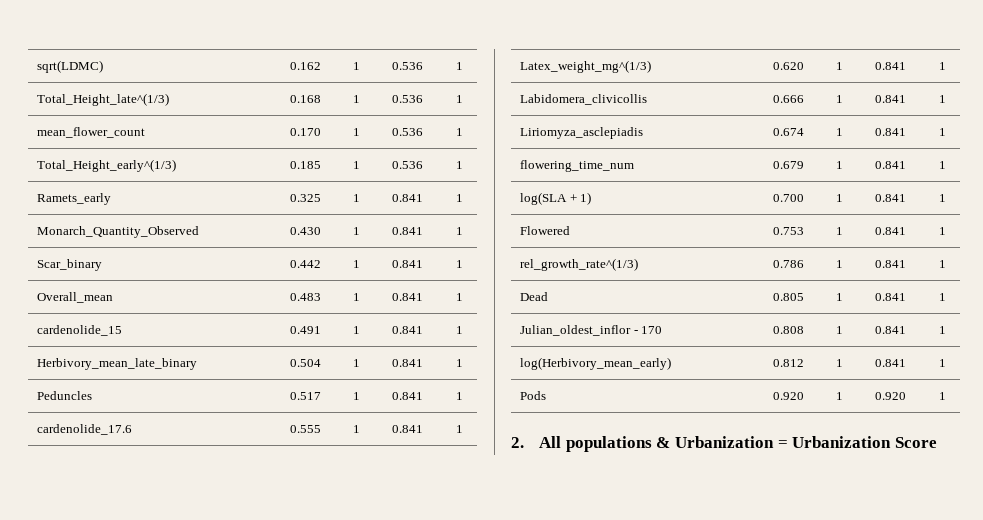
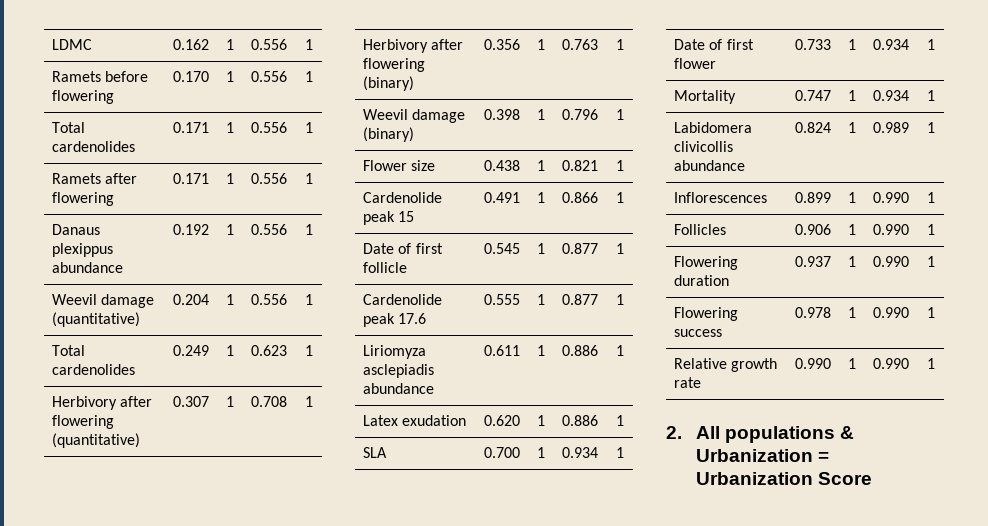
[36,60,103,73] sqrt(LDMC) -> [52,39,93,50] LDMC
[392,62,423,70] [455,62,463,70] [36,93,169,106] [289,95,321,103] [352,95,360,103] [392,95,423,103] [455,95,463,103] [36,127,145,138] 0.536 | 1 // Total_Height_late^(1/3) | 0.168 | 1 | 0.536 | 1 // mean_flower_count -> [251,39,287,50] [304,39,313,50] [52,71,149,82] [52,90,115,104] 0.556 | 1 // Ramets before flowering
[392,128,423,136] [455,128,463,136] [36,159,176,172] [289,161,321,169] [352,161,360,169] [392,161,423,169] [455,161,463,169] [36,193,111,205] [289,194,321,202] [352,194,360,202] [392,194,423,202] [455,194,463,202] [36,226,199,238] [289,227,321,235] [352,227,360,235] [392,227,423,235] [455,227,463,235] [36,259,102,271] [289,260,321,268] [352,260,360,268] [392,260,423,268] [455,260,463,268] [36,292,113,303] [289,293,321,301] [352,293,360,301] [392,293,423,301] [455,293,463,301] [36,325,122,336] 0.536 | 1 // Total_Height_early^(1/3) | 0.185 | 1 | 0.536 | 1 // Ramets_early | 0.325 | 1 | 0.841 | 1 // Monarch_Quantity_Observed | 0.430 | 1 | 0.841 | 1 // Scar_binary | 0.442 | 1 | 0.841 | 1 // Overall_mean | 0.483 | 1 | 0.841 | 1 // cardenolide_15 -> [251,71,287,82] [304,71,313,82] [52,122,86,133] [52,141,136,152] [173,122,209,133] [226,122,234,133] [251,122,287,133] [304,122,313,133] [52,173,138,184] [52,192,115,206] [173,173,209,184] [226,173,234,184] [251,173,287,184] [304,173,313,184] [52,224,101,235] [52,243,114,257] [52,262,124,273] [173,224,209,235] [226,224,234,235] [251,224,287,235] [304,224,313,235] [52,294,155,308] [52,312,141,327] [173,294,209,305] [226,294,234,305] [251,294,287,305] [304,294,313,305] [52,345,86,356] [52,364,136,375] [173,345,209,356] [226,345,234,356] [251,345,287,356] [304,345,313,356] [52,396,153,410] [52,415,115,429] [52,433,141,448] [173,396,209,407] [226,396,234,407] [251,396,287,407] [304,396,313,407] [363,39,464,53] [363,58,426,72] [363,76,415,91] [484,39,520,50] [537,39,545,50] [562,39,598,50] [615,39,624,50] [363,109,466,123] [363,127,415,142] [484,109,520,120] [537,109,545,120] [562,109,598,120] [615,109,624,120] [363,160,436,171] [484,160,520,171] [537,160,545,171] [562,160,598,171] [615,160,624,171] [363,192,443,203] [363,211,415,225] 0.556 | 1 // Total cardenolides | 0.171 | 1 | 0.556 | 1 // Ramets after flowering | 0.171 | 1 | 0.556 | 1 // Danaus plexippus abundance | 0.192 | 1 | 0.556 | 1 // Weevil damage (quantitative) | 0.204 | 1 | 0.556 | 1 // Total cardenolides | 0.249 | 1 | 0.623 | 1 // Herbivory after flowering (quantitative) | 0.307 | 1 | 0.708 | 1 // Herbivory after flowering (binary) | 0.356 | 1 | 0.763 | 1 // Weevil damage (binary) | 0.398 | 1 | 0.796 | 1 // Flower size | 0.438 | 1 | 0.821 | 1 // Cardenolide peak 15
[392,326,423,334] [455,326,463,334] [36,358,197,370] [289,359,321,367] [352,359,360,367] [392,359,423,367] [455,359,463,367] [36,391,92,400] [289,392,321,400] [352,392,360,400] [392,392,423,400] [455,392,463,400] [36,424,132,435] 0.841 | 1 // Herbivory_mean_late_binary | 0.504 | 1 | 0.841 | 1 // Peduncles | 0.517 | 1 | 0.841 | 1 // cardenolide_17.6 -> [562,192,598,203] [615,192,624,203] [363,243,443,254] [363,262,408,273] [484,243,520,254] [537,243,545,254] [562,243,598,254] [615,243,624,254] [363,294,443,305] [363,313,427,327] 0.866 | 1 // Date of first follicle | 0.545 | 1 | 0.877 | 1 // Cardenolide peak 17.6
[392,425,423,433] [455,425,463,433] [519,60,651,73] 0.841 | 1 // Latex_weight_mg^(1/3) -> [562,294,598,305] [615,294,624,305] [363,345,427,359] [363,364,435,378] [363,383,435,394] [484,345,520,356] [537,345,545,356] [562,345,598,356] [615,345,624,356] [363,415,467,426] 0.877 | 1 // Liriomyza asclepiadis abundance | 0.611 | 1 | 0.886 | 1 // Latex exudation
[875,62,906,70] [938,62,946,70] [519,94,647,105] [772,95,804,103] [835,95,843,103] [875,95,906,103] [938,95,946,103] [519,127,643,139] [772,128,804,136] [835,128,843,136] [875,128,906,136] [938,128,946,136] [519,160,634,172] [772,161,804,169] [835,161,843,169] [875,161,906,169] [938,161,946,169] [519,192,592,205] 0.841 | 1 // Labidomera_clivicollis | 0.666 | 1 | 0.841 | 1 // Liriomyza_asclepiadis | 0.674 | 1 | 0.841 | 1 // flowering_time_num | 0.679 | 1 | 0.841 | 1 // log(SLA + 1) -> [562,415,598,426] [615,415,624,426] [363,447,388,458] 0.886 | 1 // SLA
[875,194,906,202] [938,194,946,202] [519,226,570,235] [772,227,804,235] [835,227,843,235] [875,227,906,235] [938,227,946,235] [519,258,638,271] [772,260,804,268] [835,260,843,268] [875,260,906,268] [938,260,946,268] [519,292,548,301] [772,293,804,301] [835,293,843,301] [875,293,906,301] [938,293,946,301] [519,325,663,336] [772,326,804,334] [835,326,843,334] [875,326,906,334] [938,326,946,334] [519,357,671,370] [772,359,804,367] [835,359,843,367] [875,359,906,367] [938,359,946,367] [519,391,546,400] [772,392,804,400] [835,392,843,400] [875,392,906,400] 0.841 | 1 // Flowered | 0.753 | 1 | 0.841 | 1 // rel_growth_rate^(1/3) | 0.786 | 1 | 0.841 | 1 // Dead | 0.805 | 1 | 0.841 | 1 // Julian_oldest_inflor - 170 | 0.808 | 1 | 0.841 | 1 // log(Herbivory_mean_early) | 0.812 | 1 | 0.841 | 1 // Pods | 0.920 | 1 | 0.920 -> [562,447,598,458] [615,447,624,458] [674,39,754,50] [674,58,717,69] [795,39,831,50] [848,39,856,50] [873,39,909,50] [926,39,935,50] [674,90,737,104] [795,90,831,101] [848,90,856,101] [873,90,909,101] [926,90,935,101] [674,122,753,133] [674,141,734,152] [674,160,746,171] [795,122,831,133] [848,122,856,133] [873,122,909,133] [926,122,935,133] [674,192,768,203] [795,192,831,203] [848,192,856,203] [873,192,909,203] [926,192,935,203] [674,224,727,235] [795,224,831,235] [848,224,856,235] [873,224,909,235] [926,224,935,235] [674,256,739,270] [674,275,730,286] [795,256,831,267] [848,256,856,267] [873,256,909,267] [926,256,935,267] [674,307,739,321] [674,329,723,337] [795,307,831,318] [848,307,856,318] [873,307,909,318] [926,307,935,318] [674,358,778,372] [674,377,702,388] [795,358,831,369] [848,358,856,369] [873,358,909,369] 0.934 | 1 // Date of first flower | 0.733 | 1 | 0.934 | 1 // Mortality | 0.747 | 1 | 0.934 | 1 // Labidomera clivicollis abundance | 0.824 | 1 | 0.989 | 1 // Inflorescences | 0.899 | 1 | 0.990 | 1 // Follicles | 0.906 | 1 | 0.990 | 1 // Flowering duration | 0.937 | 1 | 0.990 | 1 // Flowering success | 0.978 | 1 | 0.990 | 1 // Relative growth rate | 0.990 | 1 | 0.990

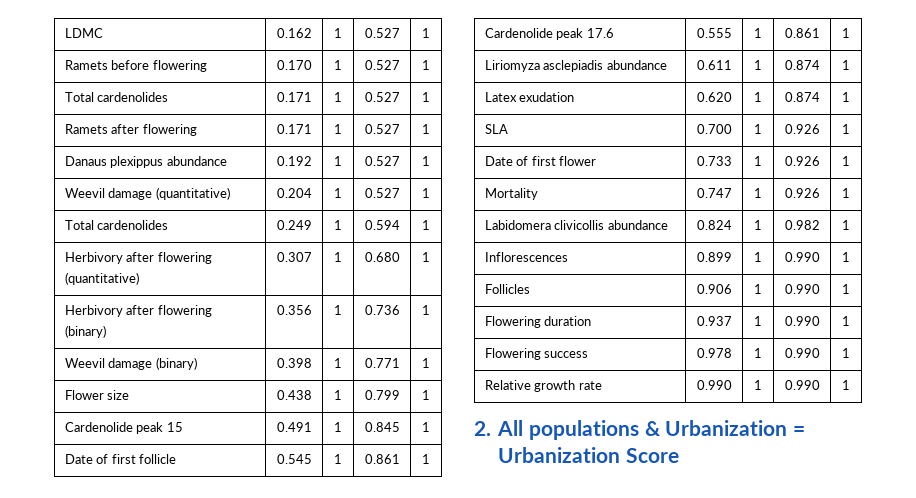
[251,39,287,50] 0.556 -> [364,28,400,38] 0.527
[251,71,287,82] 0.556 -> [364,60,400,70] 0.527
[251,122,287,133] 0.556 -> [364,92,400,102] 0.527
[251,173,287,184] 0.556 -> [364,124,400,134] 0.527
[251,224,287,235] 0.556 -> [364,156,400,166] 0.527
[251,294,287,305] 0.556 -> [364,188,400,198] 0.527
[251,345,287,356] 0.623 -> [364,220,400,230] 0.594
[251,396,287,407] 0.708 -> [364,252,400,262] 0.680
[562,39,598,50] 0.763 -> [364,305,400,315] 0.736
[562,109,598,120] 0.796 -> [364,358,400,368] 0.771
[562,160,598,171] 0.821 -> [364,390,400,400] 0.799
[562,192,598,203] 0.866 -> [364,422,400,432] 0.845
[562,243,598,254] 0.877 -> [364,454,400,464] 0.861
[562,294,598,305] 0.877 -> [784,28,820,38] 0.861
[562,345,598,356] 0.886 -> [784,60,820,70] 0.874
[562,415,598,426] 0.886 -> [784,92,820,102] 0.874
[562,447,598,458] 0.934 -> [784,124,820,134] 0.926
[873,39,909,50] 0.934 -> [784,156,820,166] 0.926
[873,90,909,101] 0.934 -> [784,188,820,198] 0.926
[873,122,909,133] 0.989 -> [784,220,820,230] 0.982

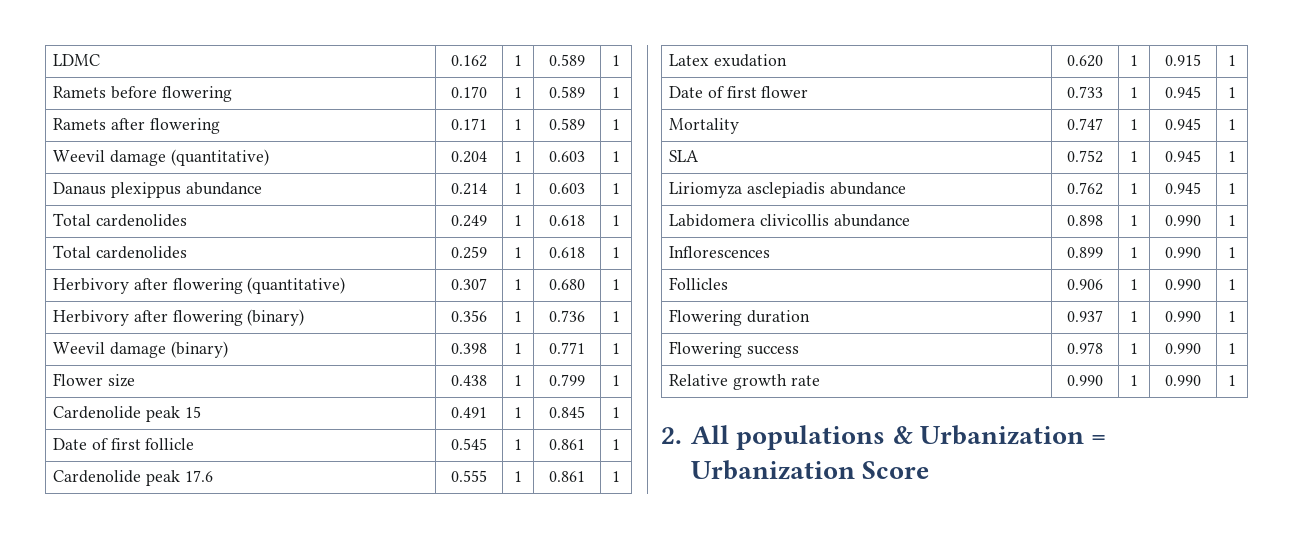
[364,28,400,38] 0.527 -> [549,54,585,66] 0.589
[364,60,400,70] [422,60,430,70] [64,92,169,102] [276,92,312,102] [334,92,342,102] [364,92,400,102] 0.527 | 1 // Total cardenolides | 0.171 | 1 | 0.527 -> [549,86,585,98] 0.589
[364,124,400,134] [422,124,430,134] [64,156,227,168] [276,156,312,166] [334,156,342,166] [364,156,400,166] 0.527 | 1 // Danaus plexippus abundance | 0.192 | 1 | 0.527 -> [549,118,585,130] 0.589
[364,188,400,198] 0.527 -> [549,151,585,162] [612,151,620,162] [53,182,262,198] [451,183,487,195] [514,183,522,194] [549,183,585,194] 0.603 | 1 // Danaus plexippus abundance | 0.214 | 1 | 0.603
[364,220,400,230] 0.594 -> [549,215,585,226] [612,215,620,226] [53,245,187,259] [451,246,487,259] [514,247,522,258] [549,247,585,258] 0.618 | 1 // Total cardenolides | 0.259 | 1 | 0.618
[484,60,667,72] [696,60,732,70] [754,60,762,70] [784,60,820,70] [842,60,850,70] [484,92,575,102] [696,92,732,102] [754,92,762,102] [784,92,820,102] [842,92,850,102] [484,124,508,134] [696,124,732,134] [754,124,762,134] [784,124,820,134] Liriomyza asclepiadis abundance | 0.611 | 1 | 0.874 | 1 // Latex exudation | 0.620 | 1 | 0.874 | 1 // SLA | 0.700 | 1 | 0.926 -> [669,54,787,67] [1067,55,1103,67] [1130,55,1138,66] [1165,54,1201,66] Latex exudation | 0.620 | 1 | 0.915
[784,156,820,166] 0.926 -> [1165,86,1201,98] 0.945
[784,188,820,198] 0.926 -> [1165,118,1201,130] [1228,119,1236,130] [669,150,700,162] [1067,150,1103,163] [1130,151,1138,162] [1165,150,1201,162] [1228,151,1236,162] [669,182,906,198] [1067,182,1103,195] [1130,183,1138,194] [1165,182,1201,194] 0.945 | 1 // SLA | 0.752 | 1 | 0.945 | 1 // Liriomyza asclepiadis abundance | 0.762 | 1 | 0.945
[696,220,732,230] [754,220,762,230] [784,220,820,230] 0.824 | 1 | 0.982 -> [1067,215,1103,226] [1130,215,1138,226] [1165,215,1201,226] 0.898 | 1 | 0.990

